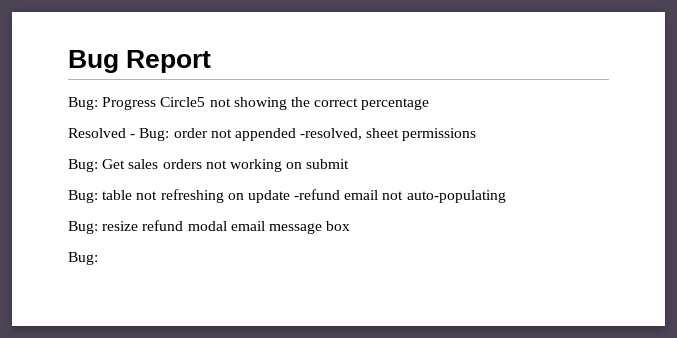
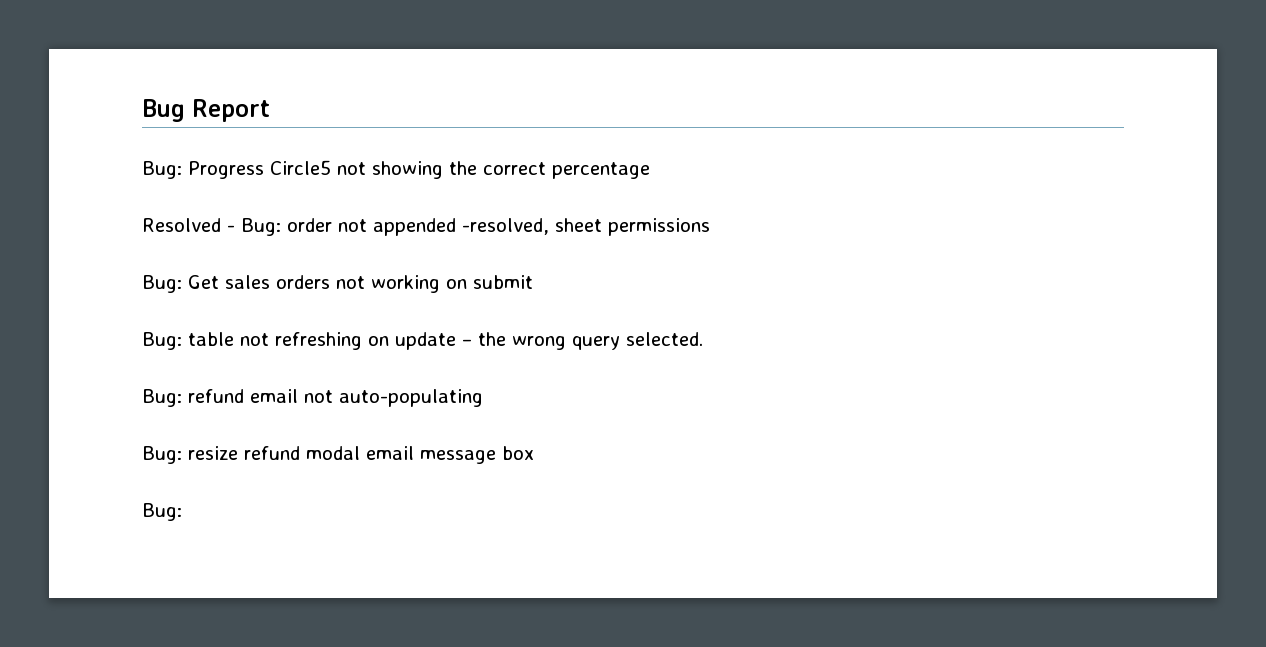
[294,189,341,200] -refund -> [462,332,703,350] [142,389,244,407] – the wrong query selected. // Bug: refund

